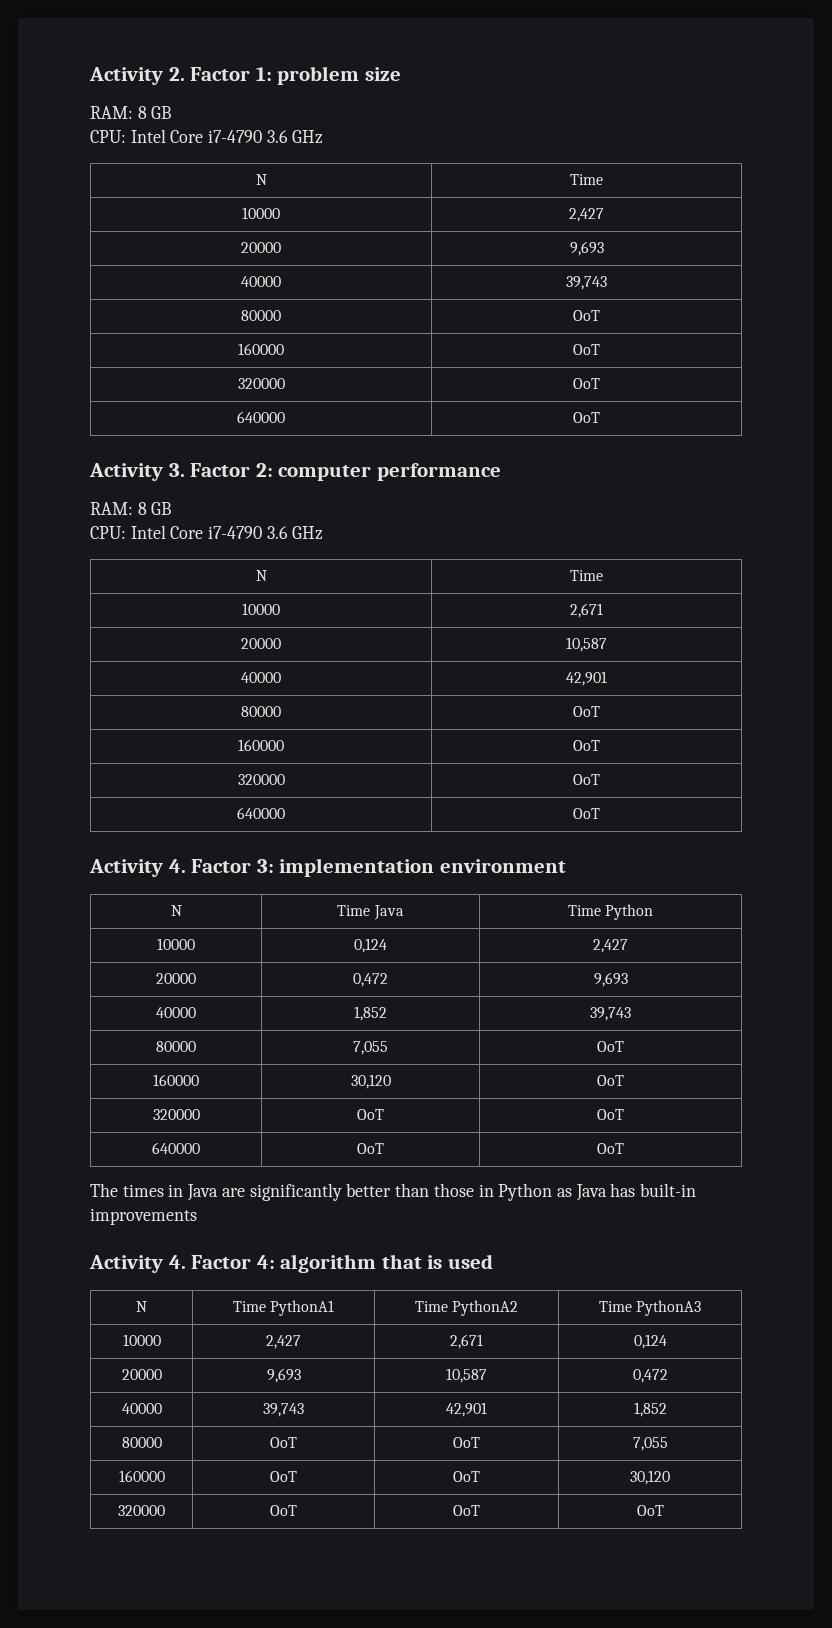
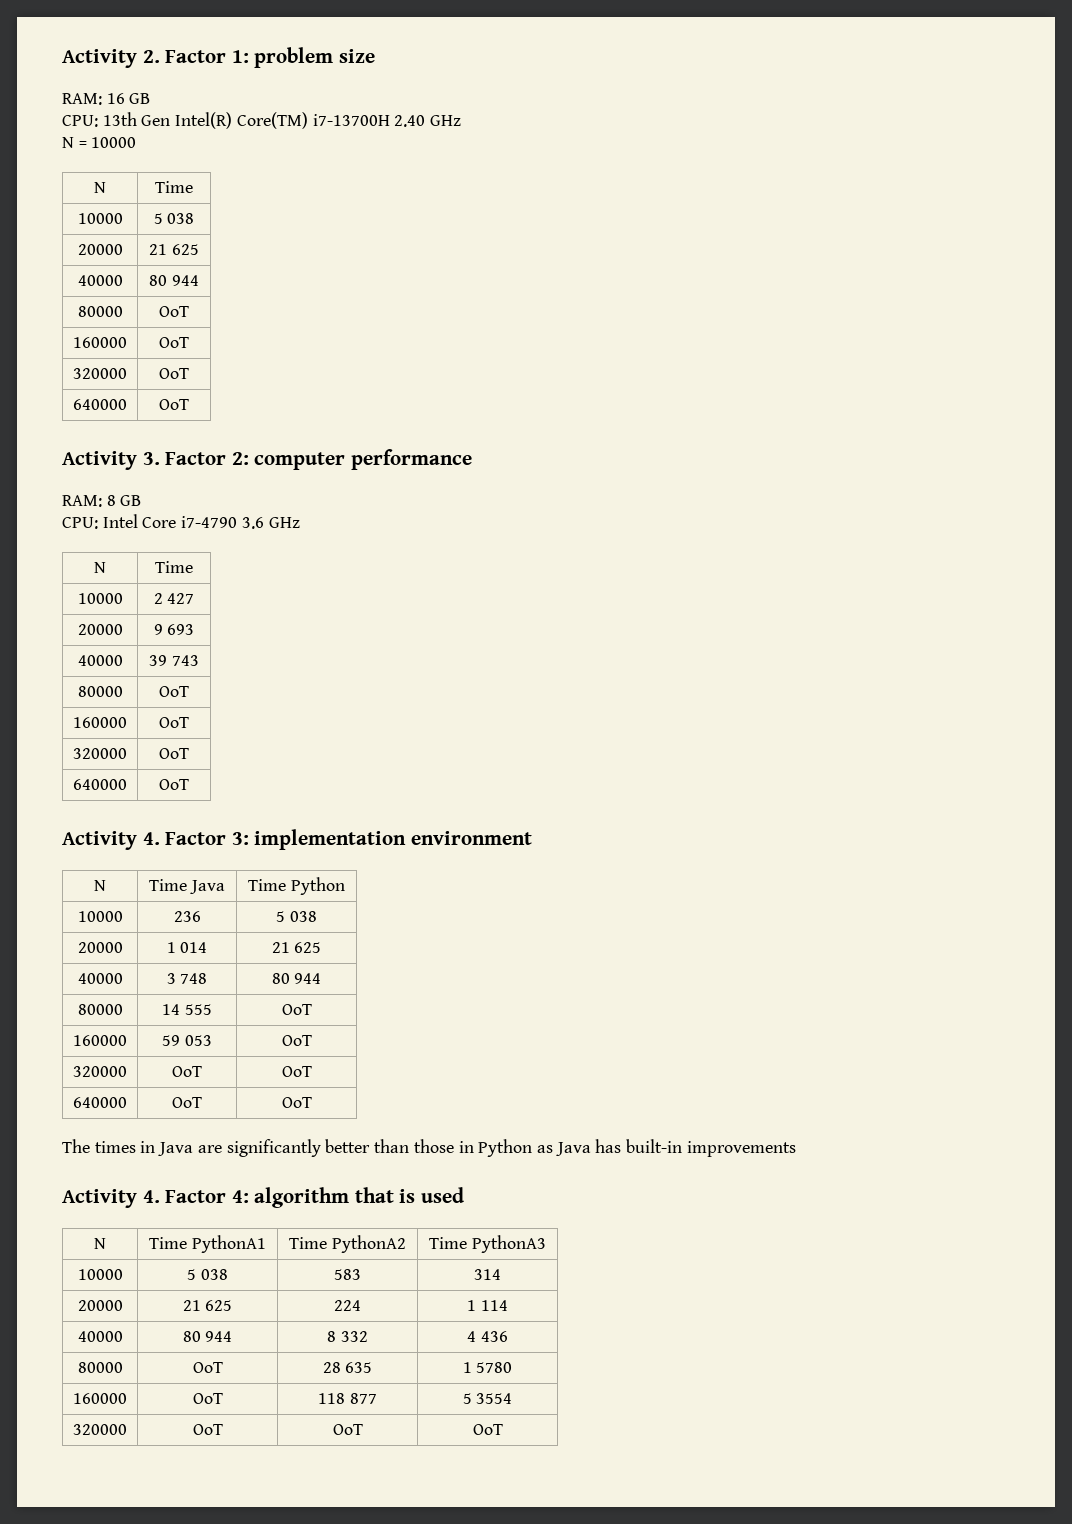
[137,106,172,119] [90,129,323,144] [255,174,267,185] [570,174,603,185] [242,207,280,219] [569,208,604,222] [241,242,281,253] [569,241,604,256] [241,276,281,287] [566,276,607,290] 8 GB // CPU: Intel Core i7-4790 3.6 GHz // N | Time // 10000 | 2,427 // 20000 | 9,693 // 40000 | 39,743 -> [106,93,151,104] [62,112,462,129] [62,137,137,148] [94,182,106,193] [155,181,193,193] [77,213,123,224] [153,213,195,224] [77,244,123,255] [149,244,199,255] [77,275,123,286] [149,275,199,286] 16 GB // CPU: 13th Gen Intel(R) Core(TM) i7-13700H 2.40 GHz // N = 10000 // N | Time // 10000 | 5 038 // 20000 | 21 625 // 40000 | 80 944
[570,603,603,618] [241,638,281,649] [566,637,607,652] [241,672,281,683] [566,671,607,686] 2,671 // 20000 | 10,587 // 40000 | 42,901 -> [153,593,195,604] [77,624,123,635] [153,624,195,635] [77,655,123,666] [149,655,199,666] 2 427 // 20000 | 9 693 // 40000 | 39 743
[354,938,387,953] [593,939,628,953] [156,973,196,984] [353,973,388,987] [593,972,628,987] [156,1007,196,1018] [354,1006,387,1021] [590,1007,631,1021] [156,1041,196,1052] [353,1041,388,1055] [597,1041,624,1052] [153,1074,199,1086] [350,1074,391,1089] 0,124 | 2,427 // 20000 | 0,472 | 9,693 // 40000 | 1,852 | 39,743 // 80000 | 7,055 | OoT // 160000 | 30,120 -> [173,911,201,922] [276,911,317,922] [77,942,123,953] [166,942,208,953] [271,942,322,953] [77,973,123,984] [166,973,208,984] [271,973,322,984] [77,1004,123,1015] [162,1004,212,1015] [281,1004,312,1015] [73,1035,127,1046] [162,1035,212,1046] 236 | 5 038 // 20000 | 1 014 | 21 625 // 40000 | 3 748 | 80 944 // 80000 | 14 555 | OoT // 160000 | 59 053
[266,1335,301,1349] [450,1334,484,1349] [633,1334,667,1349] [121,1369,162,1380] [266,1368,301,1383] [446,1368,488,1383] [632,1369,668,1383] [121,1403,162,1414] [263,1403,304,1417] [446,1402,488,1417] [633,1402,667,1417] [121,1437,162,1448] [270,1437,297,1448] [453,1437,481,1448] [632,1437,668,1451] [118,1470,165,1482] [270,1471,297,1482] [453,1471,481,1482] [630,1470,670,1485] 2,427 | 2,671 | 0,124 // 20000 | 9,693 | 10,587 | 0,472 // 40000 | 39,743 | 42,901 | 1,852 // 80000 | OoT | OoT | 7,055 // 160000 | OoT | OoT | 30,120 -> [187,1269,228,1280] [334,1269,361,1280] [474,1269,501,1280] [77,1300,123,1311] [182,1300,233,1311] [334,1300,361,1311] [467,1300,508,1311] [77,1331,123,1342] [182,1331,233,1342] [327,1331,368,1342] [467,1331,508,1342] [77,1362,123,1373] [192,1362,223,1373] [322,1362,373,1373] [462,1362,513,1373] [73,1393,127,1404] [192,1393,223,1404] [318,1393,377,1404] [462,1393,513,1404] 5 038 | 583 | 314 // 20000 | 21 625 | 224 | 1 114 // 40000 | 80 944 | 8 332 | 4 436 // 80000 | OoT | 28 635 | 1 5780 // 160000 | OoT | 118 877 | 5 3554

